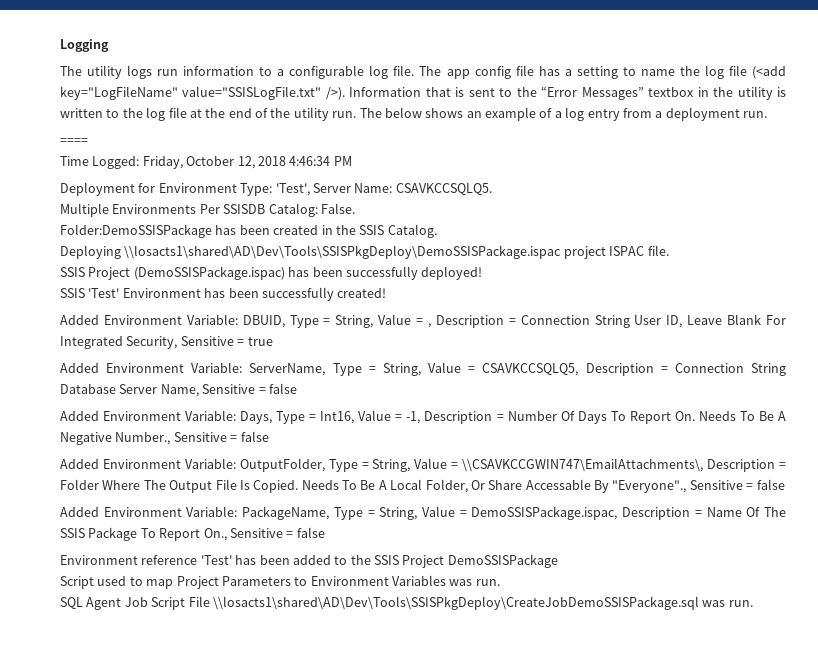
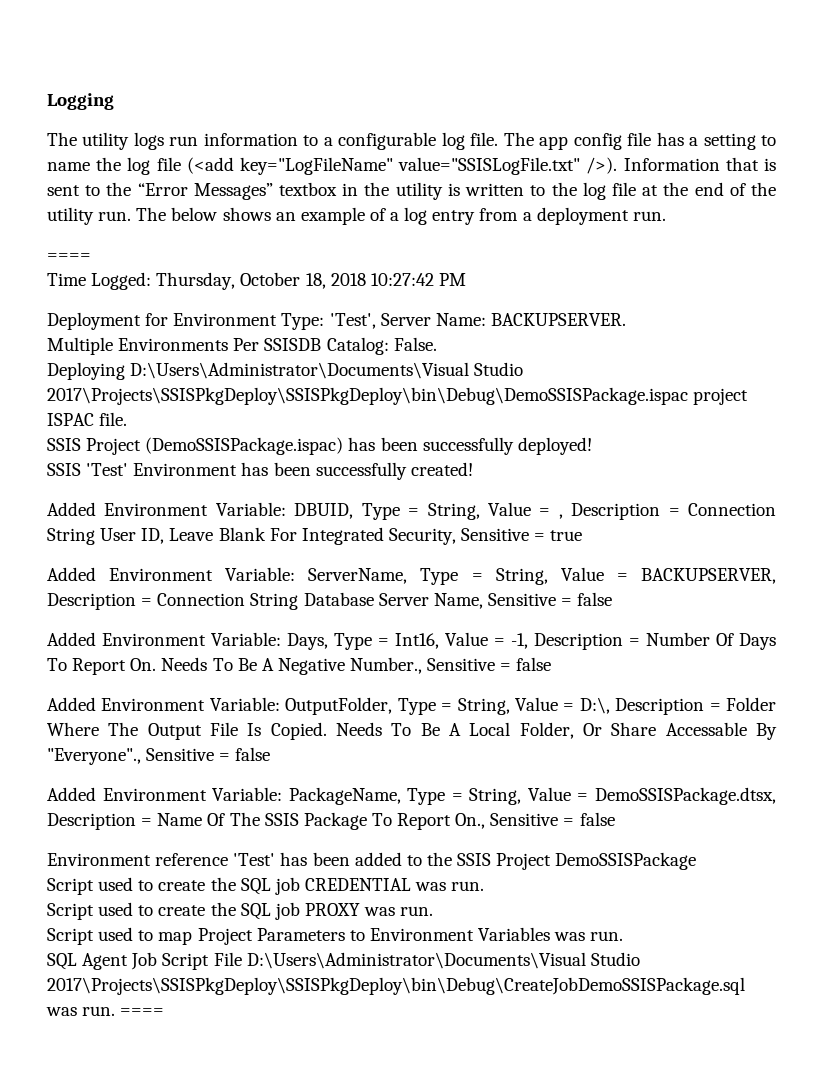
[142,156,331,169] Friday, October 12, 2018 4:46:34 -> [156,272,434,290] Thursday, October 18, 2018 10:27:42
[395,183,492,195] CSAVKCCSQLQ5. -> [490,313,626,326] BACKUPSERVER.
[60,224,437,238] [60,245,562,259] Folder:DemoSSISPackage has been created in the SSIS Catalog. // Deploying \\losacts1\shared\AD\Dev\Tools\SSISPkgDeploy\DemoSSISPackage.ispac -> [47,362,524,380] [47,387,688,405] Deploying D:\Users\Administrator\Documents\Visual Studio 2017\Projects\SSISPkgDeploy\SSISPkgDeploy\bin\Debug\DemoSSISPackage.ispac
[482,363,579,376] CSAVKCCSQLQ5, -> [641,568,777,584] BACKUPSERVER,
[462,458,704,472] \\CSAVKCCGWIN747\EmailAttachments\, -> [579,697,610,714] D:\,
[471,506,618,520] DemoSSISPackage.ispac, -> [595,787,776,805] DemoSSISPackage.dtsx,
(558, 561) none -> [47,877,485,895] [47,902,434,920] // Script used to create the SQL job CREDENTIAL was run. // Script used to create the SQL job PROXY was run.
[212,596,753,610] \\losacts1\shared\AD\Dev\Tools\SSISPkgDeploy\CreateJobDemoSSISPackage.sql was run. -> [246,952,640,969] [47,977,745,995] [46,1006,165,1016] D:\Users\Administrator\Documents\Visual Studio 2017\Projects\SSISPkgDeploy\SSISPkgDeploy\bin\Debug\CreateJobDemoSSISPackage.sql was run. ====

